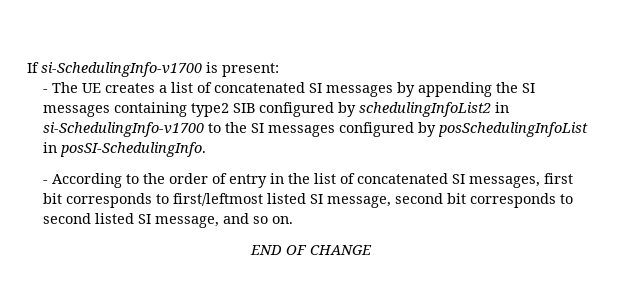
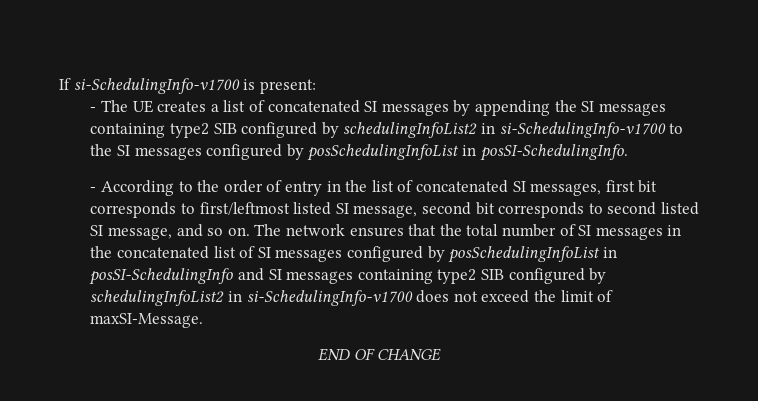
(294, 220) none -> [254,224,682,240] [90,246,617,263] [89,268,607,285] [90,290,614,306] [90,313,204,328] The network ensures that the total number of SI messages in the concatenated list of SI messages configured by posSchedulingInfoList in posSI-SchedulingInfo and SI messages containing type2 SIB configured by schedulingInfoList2 in si-SchedulingInfo-v1700 does not exceed the limit of maxSI-Message.

